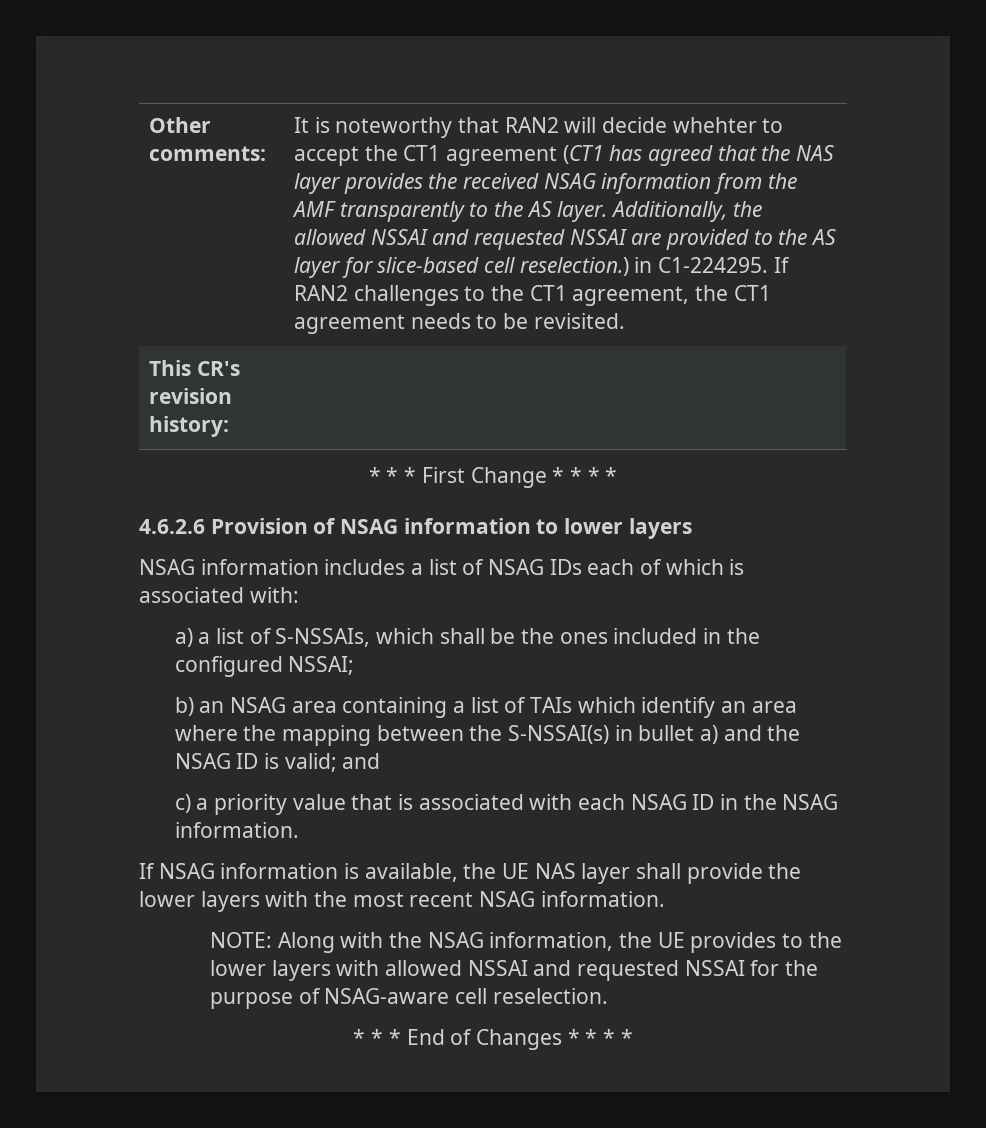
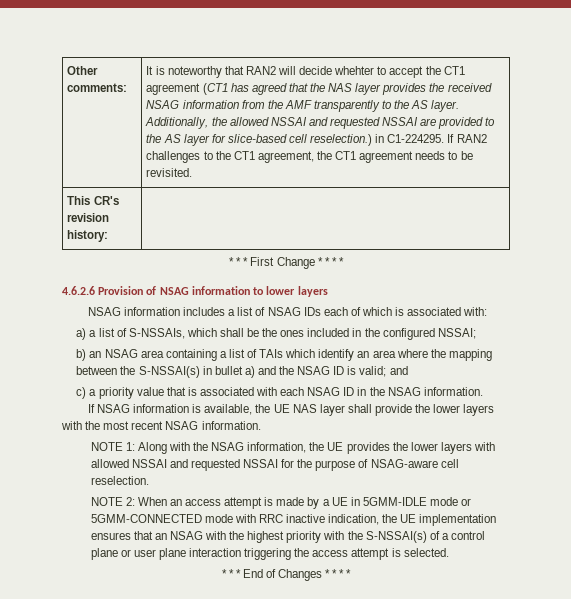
[210,932,273,948] NOTE: -> [90,442,135,451] NOTE 1:
[782,933,804,948] to -> (390, 448) none
(608, 996) none -> [90,497,472,509] [90,514,497,526] [90,531,485,543] [90,548,449,560] // NOTE 2: When an access attempt is made by a UE in 5GMM-IDLE mode or 5GMM-CONNECTED mode with RRC inactive indication, the UE implementation ensures that an NSAG with the highest priority with the S-NSSAI(s) of a control plane or user plane interaction triggering the access attempt is selected.

